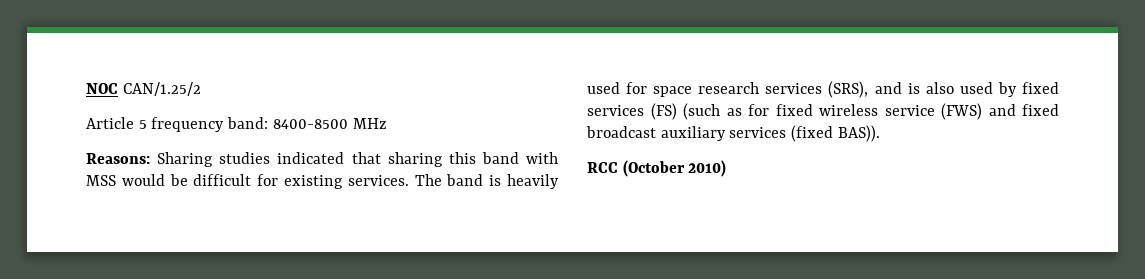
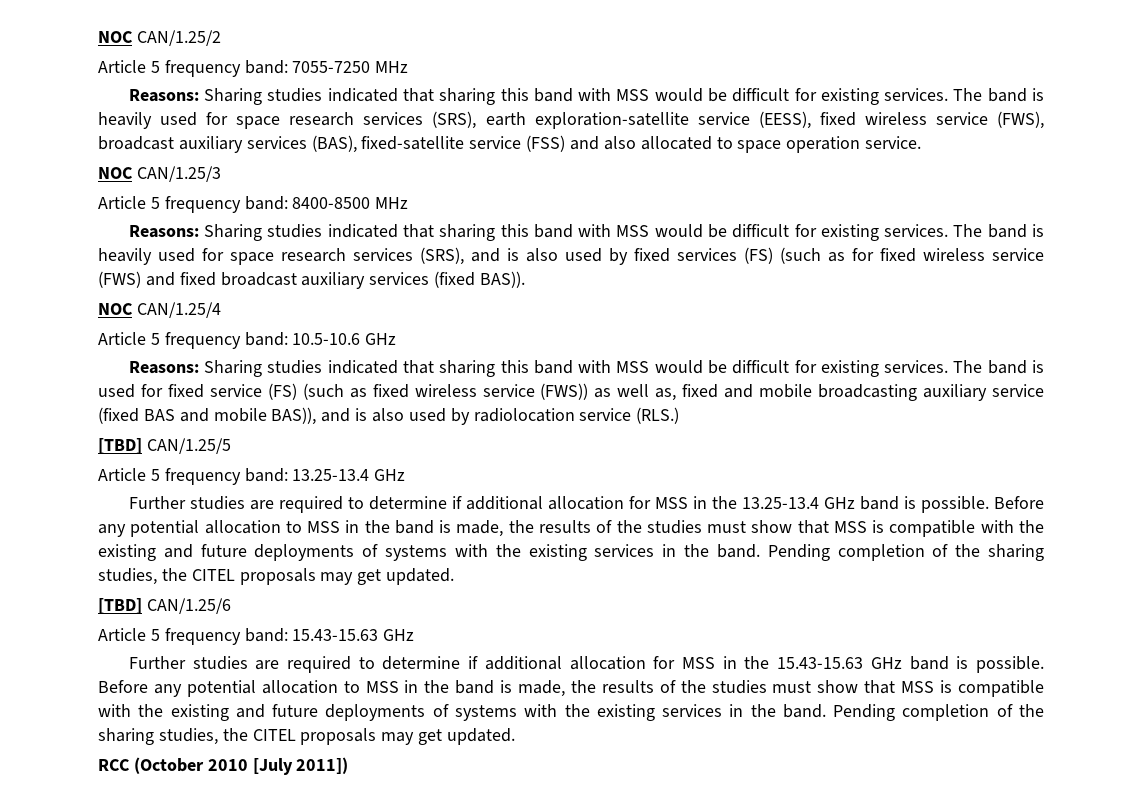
(201, 89) none -> [98,60,409,77] [128,88,1045,105] [98,111,1044,129] [98,135,922,153] [98,166,221,182] // Article 5 frequency band: 7055-7250 MHz // Reasons: Sharing studies indicated that sharing this band with MSS would be difficult for existing services. The band is heavily used for space research services (SRS), earth exploration-satellite service (EESS), fixed wireless service (FWS), broadcast auxiliary services (BAS), fixed-satellite service (FSS) and also allocated to space operation service. // NOC CAN/1.25/3
(880, 133) none -> [98,302,221,318] [98,332,397,349] [128,360,1045,377] [98,383,1044,401] [98,407,680,425] [98,438,231,454] [98,468,406,485] [128,496,1044,513] [98,520,1044,537] [98,544,1045,561] [98,568,455,585] [98,598,231,614] [98,628,415,645] [128,656,1044,673] [98,680,1045,697] [98,704,1045,721] [98,728,516,745] // NOC CAN/1.25/4 // Article 5 frequency band: 10.5-10.6 GHz // Reasons: Sharing studies indicated that sharing this band with MSS would be difficult for existing services. The band is used for fixed service (FS) (such as fixed wireless service (FWS)) as well as, fixed and mobile broadcasting auxiliary service (fixed BAS and mobile BAS)), and is also used by radiolocation service (RLS.) // [TBD] CAN/1.25/5 // Article 5 frequency band: 13.25-13.4 GHz // Further studies are required to determine if additional allocation for MSS in the 13.25-13.4 GHz band is possible. Before any potential allocation to MSS in the band is made, the results of the studies must show that MSS is compatible with the existing and future deployments of systems with the existing services in the band. Pending completion of the sharing studies, the CITEL proposals may get updated. // [TBD] CAN/1.25/6 // Article 5 frequency band: 15.43-15.63 GHz // Further studies are required to determine if additional allocation for MSS in the 15.43-15.63 GHz band is possible. Before any potential allocation to MSS in the band is made, the results of the studies must show that MSS is compatible with the existing and future deployments of systems with the existing services in the band. Pending completion of the sharing studies, the CITEL proposals may get updated.
[688,160,727,177] 2010) -> [207,757,349,775] 2010 [July 2011])

